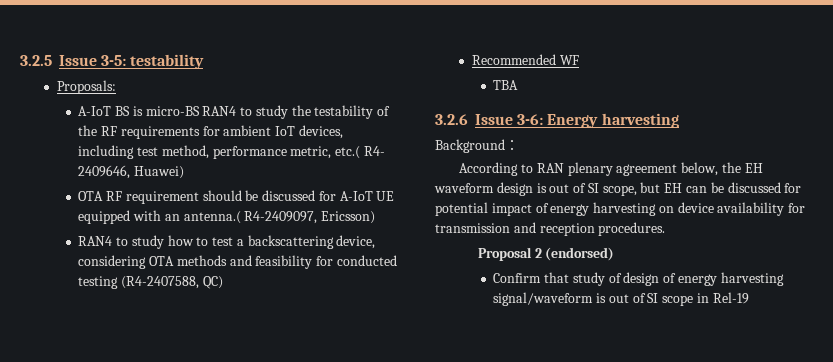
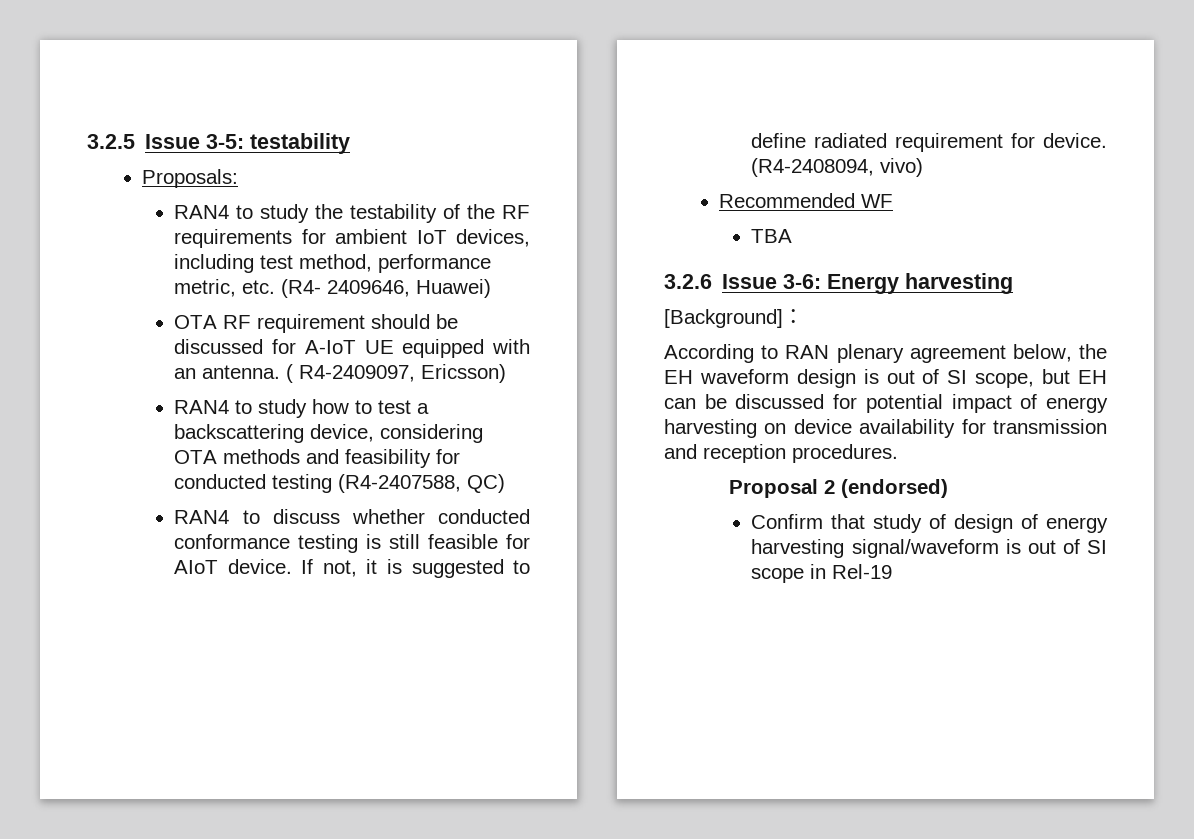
[78,106,200,116] A-IoT BS is micro-BS -> (239, 178) none
[335,146,385,159] etc.( R4- -> [242,279,322,298] etc. (R4-
[183,211,241,224] antenna.( -> [202,364,294,383] antenna. (
(223, 282) none -> [174,509,530,524] [174,534,531,553] [174,559,530,578] [751,133,1107,152] [751,158,924,177] // RAN4 to discuss whether conducted conformance testing is still feasible for AIoT device. If not, it is suggested to define radiated requirement for device. (R4-2408094, vivo)
[435,139,505,153] Background -> [664,309,783,328] [Background]

